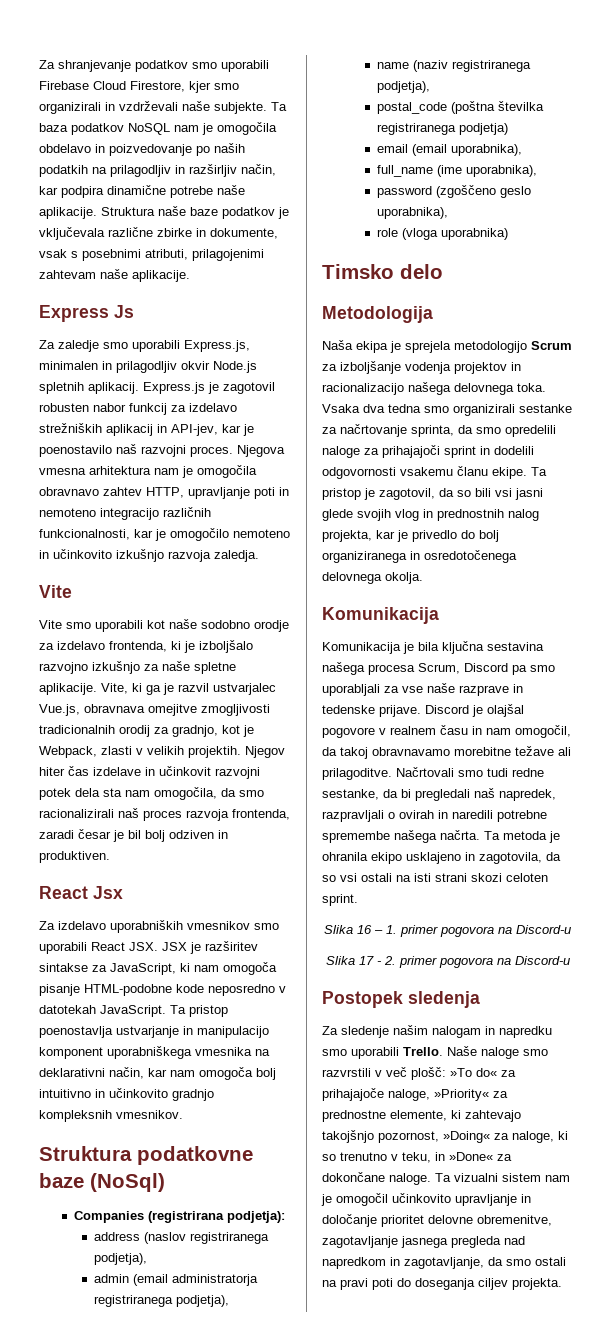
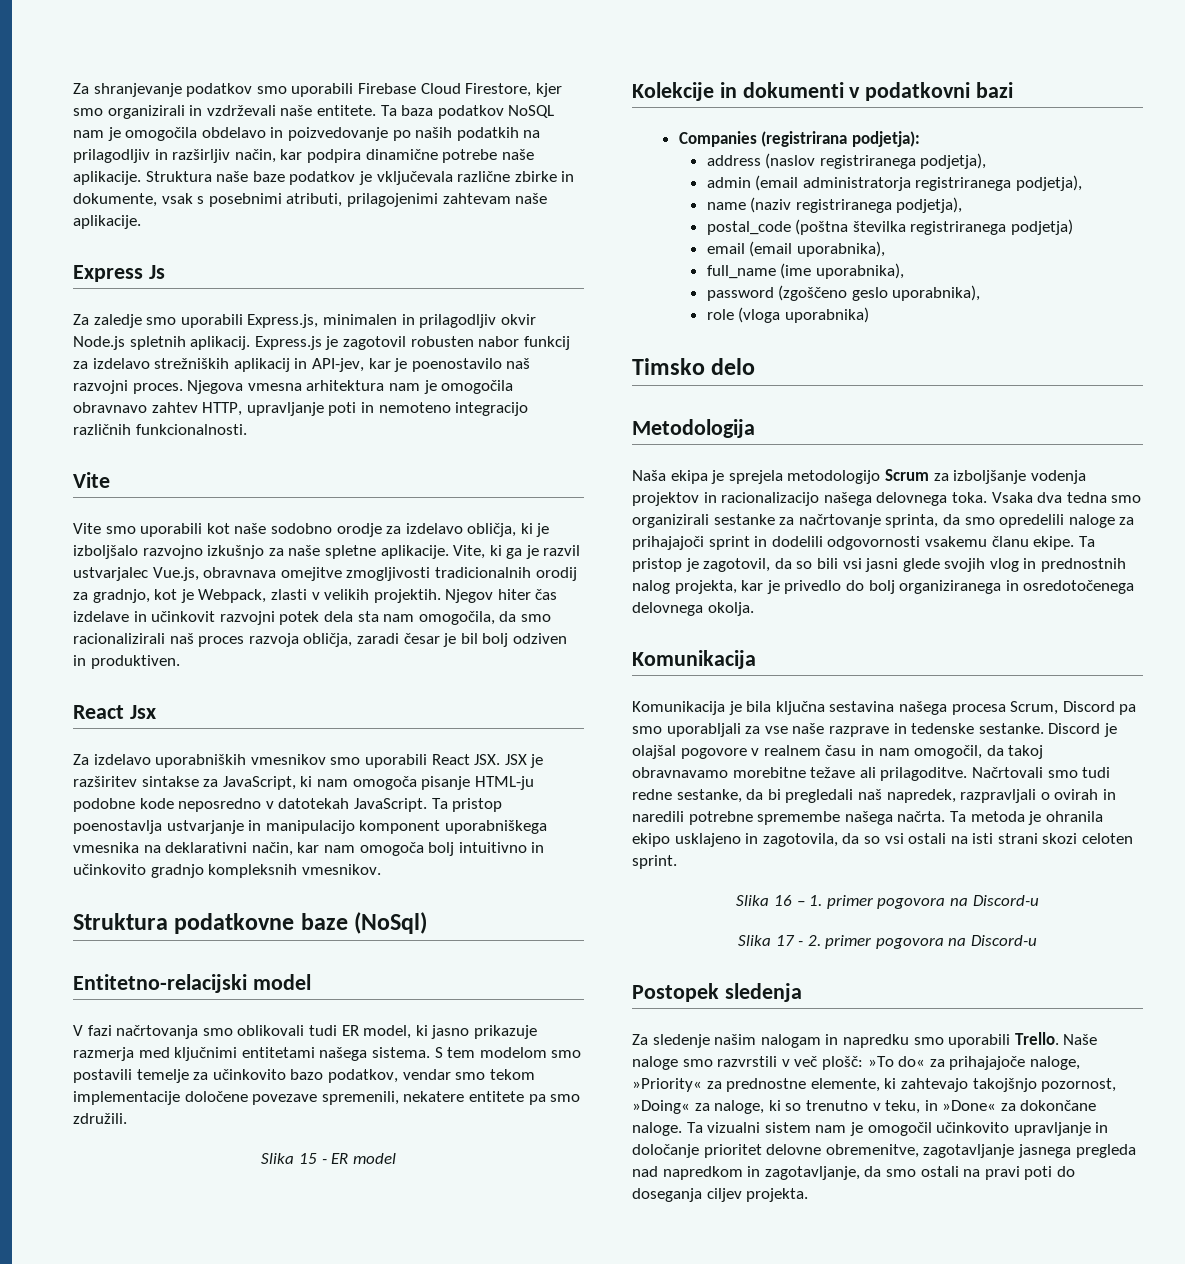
[214,102,267,114] subjekte. -> [316,105,376,116] entitete.
[39,528,290,541] [39,549,259,562] funkcionalnosti, kar je omogočilo nemoteno in učinkovito izkušnjo razvoja zaledja. -> [135,424,247,435] funkcionalnosti.
[109,641,167,652] frontenda, -> [467,523,517,537] obličja,
[232,809,290,820] frontenda, -> [303,633,353,647] obličja,
[84,984,172,996] HTML-podobne -> [474,776,534,790] [73,798,135,812] HTML-ju podobne
(165, 1182) none -> [73,974,311,993] [73,1025,537,1039] [73,1047,582,1061] [73,1069,535,1083] [73,1091,581,1105] [73,1113,127,1124] [261,1153,396,1164] [632,82,1014,101] // Entitetno-relacijski model // V fazi načrtovanja smo oblikovali tudi ER model, ki jasno prikazuje razmerja med ključnimi entitetami našega sistema. S tem modelom smo postavili temelje za učinkovito bazo podatkov, vendar smo tekom implementacije določene povezave spremenili, nekatere entitete pa smo združili. // Slika 15 - ER model // Kolekcije in dokumenti v podatkovni bazi
[379,705,421,717] prijave. -> [978,723,1044,734] sestanke.

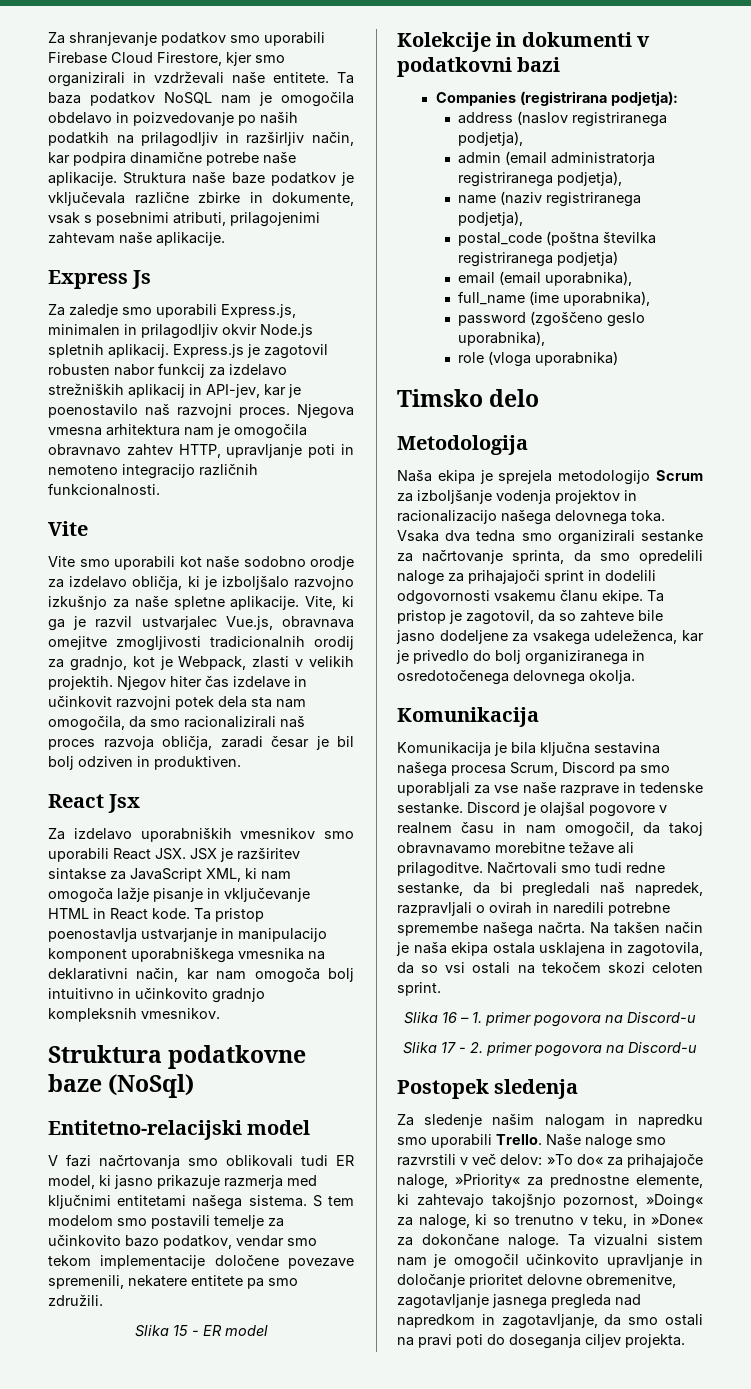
[222,776,296,790] JavaScript, -> [130,868,241,882] JavaScript XML,
[421,776,534,790] [73,798,427,812] pisanje HTML-ju podobne kode neposredno v datotekah JavaScript. -> [117,887,310,902] [48,908,190,920] lažje pisanje in vključevanje HTML in React kode.
[816,558,1127,572] [632,580,737,594] bili vsi jasni glede svojih vlog in prednostnih nalog projekta, -> [580,610,663,622] [396,629,678,645] zahteve bile jasno dodeljene za vsakega udeleženca,
[949,811,1103,825] [632,833,741,847] Ta metoda je ohranila ekipo usklajeno -> [590,922,703,934] [396,942,605,956] Na takšen način je naša ekipa ostala usklajena
[972,833,1038,844] isti strani -> [541,962,601,973] tekočem
[821,1056,863,1070] plošč: -> [500,1154,543,1165] delov:

